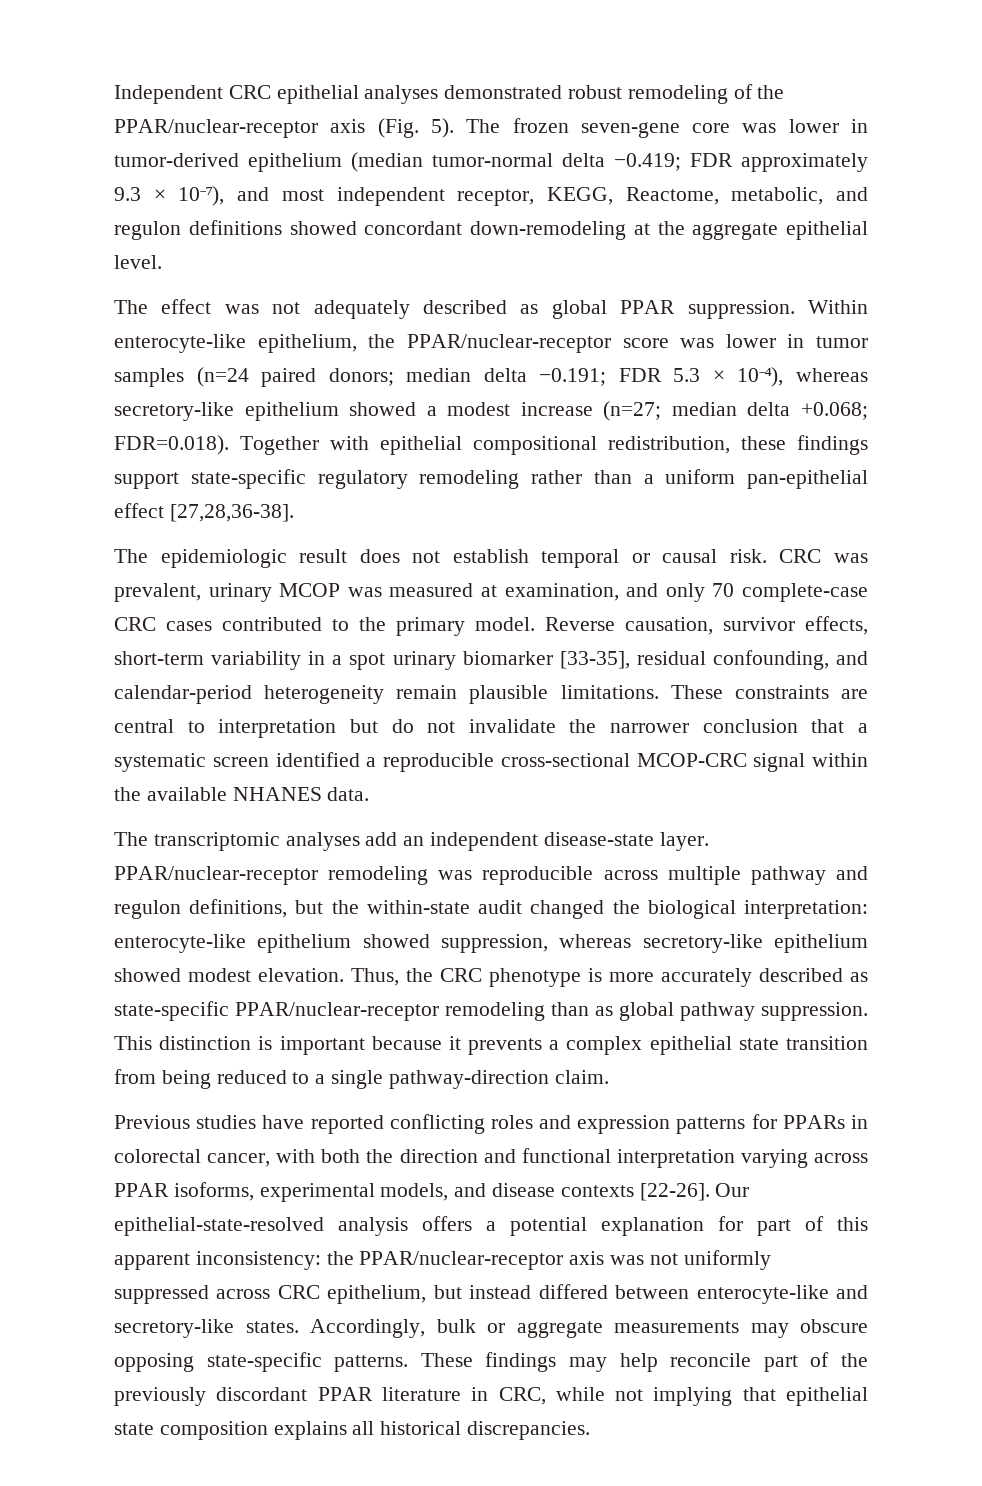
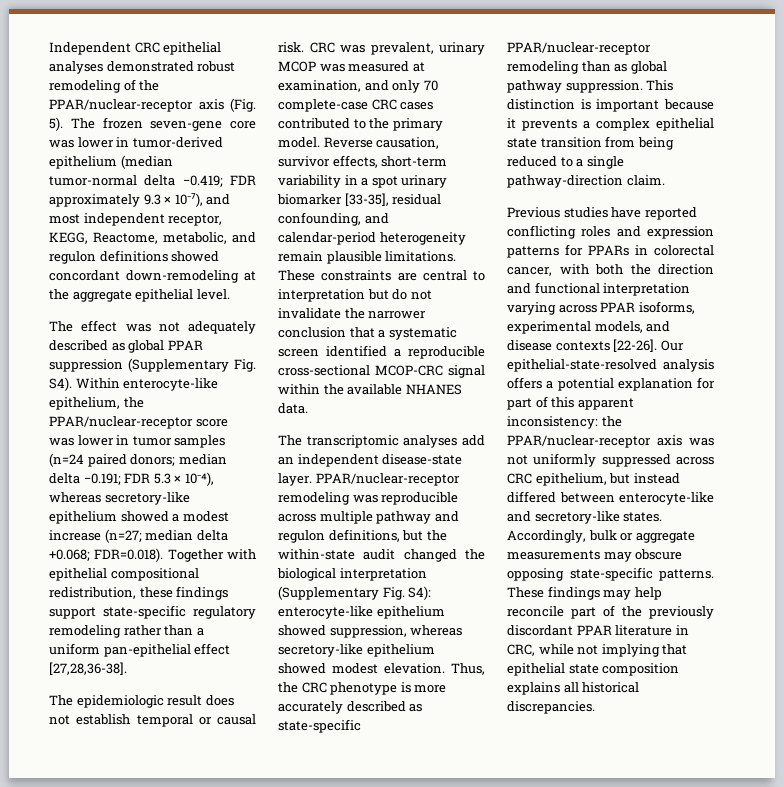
[687,300,795,319] suppression. -> [49,358,256,372] [49,377,72,391] suppression (Supplementary Fig. S4).
[744,900,868,919] interpretation: -> [339,568,427,581] [278,586,432,600] interpretation (Supplementary Fig. S4):

